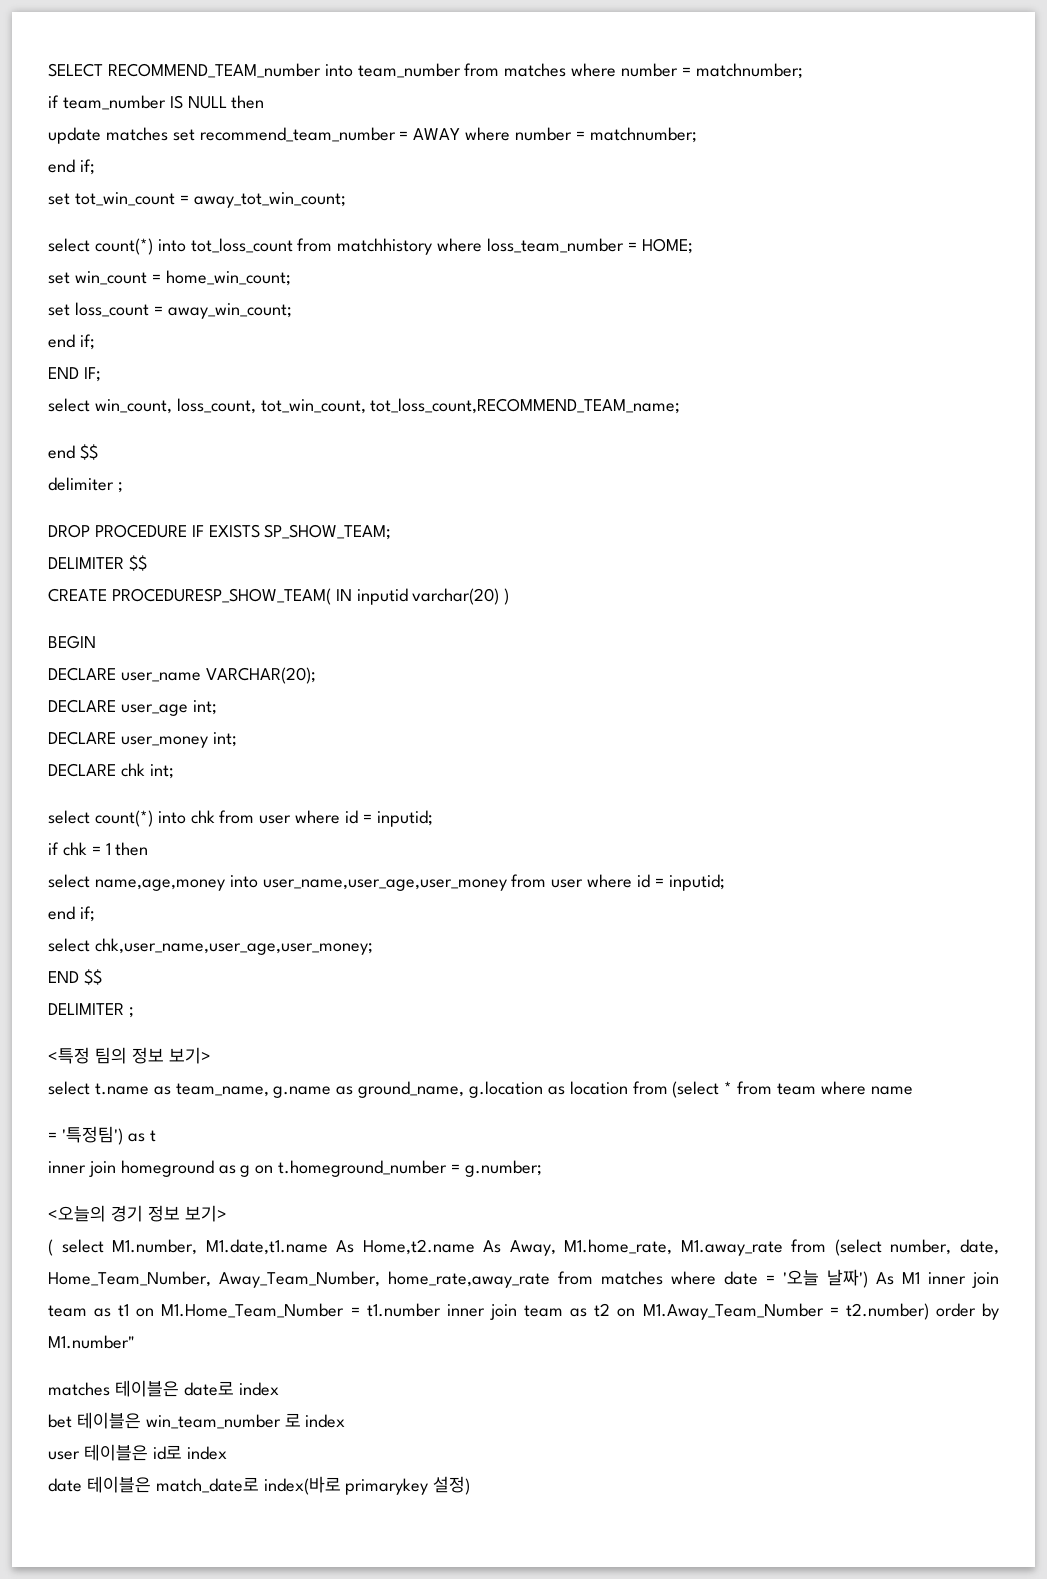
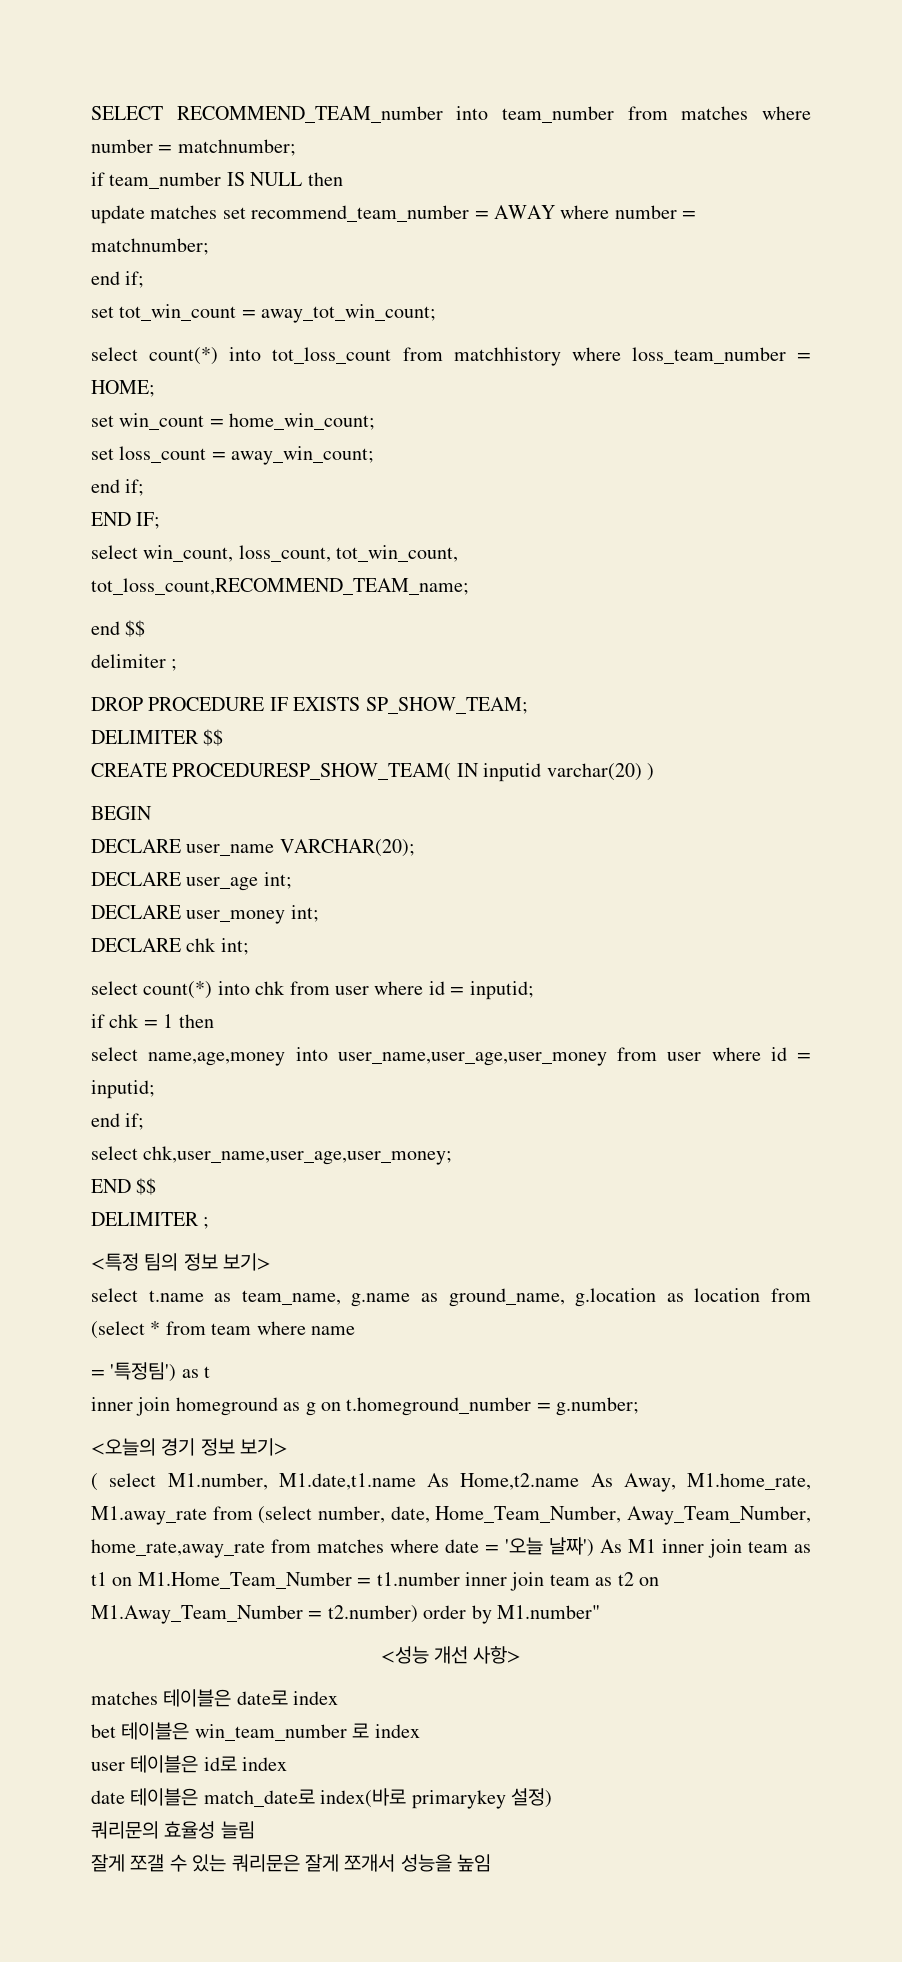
(135, 1342) none -> [380,1646,522,1664] // <성능 개선 사항>
(471, 1485) none -> [91,1821,255,1839] [91,1854,492,1872] // 쿼리문의 효율성 늘림 // 잘게 쪼갤 수 있는 쿼리문은 잘게 쪼개서 성능을 높임

